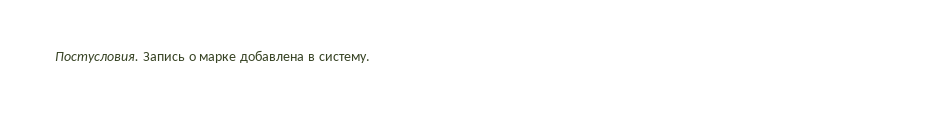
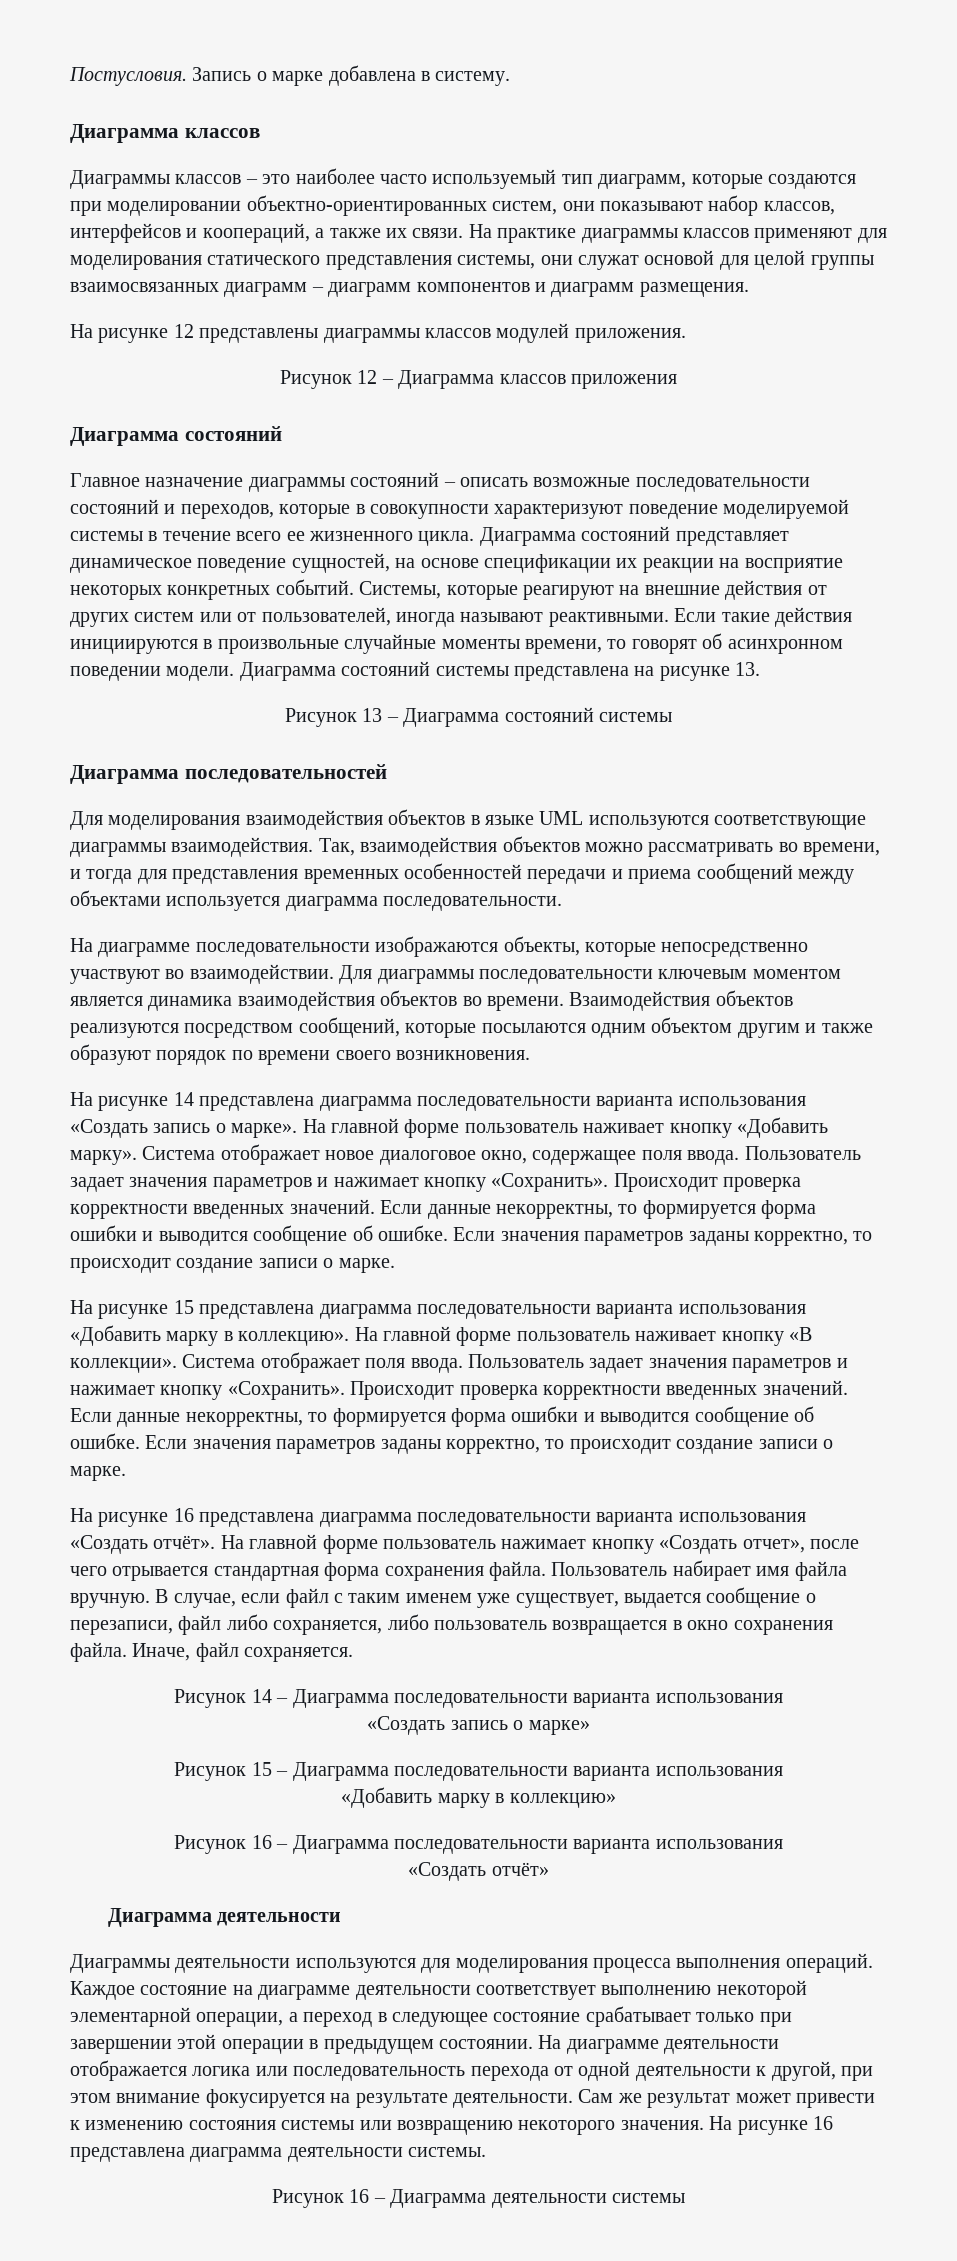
(370, 58) none -> [70,124,260,143] [70,168,856,189] [70,195,835,216] [70,223,887,243] [70,250,874,270] [70,282,749,297] [70,323,686,343] [280,370,677,389] [70,426,282,446] [70,472,810,492] [70,499,850,519] [70,526,789,546] [70,553,843,573] [70,579,827,600] [70,607,852,627] [70,633,843,654] [70,661,761,681] [285,707,672,727] [70,764,387,784] [70,809,867,830] [70,836,881,857] [70,863,854,884] [70,890,563,911] [70,936,809,957] [70,964,841,984] [70,990,793,1011] [70,1017,873,1038] [70,1044,530,1065] [70,1092,806,1111] [70,1117,828,1138] [70,1144,861,1165] [70,1173,802,1192] [70,1199,817,1219] [70,1225,873,1246] [70,1258,395,1273] [70,1300,806,1319] [70,1325,812,1346] [70,1352,848,1373] [70,1380,848,1400] [70,1406,814,1427] [70,1433,833,1454] [70,1466,126,1481] [70,1508,806,1527] [70,1534,859,1554] [70,1560,847,1581] [70,1587,816,1608] [70,1614,833,1635] [70,1642,354,1662] [174,1689,783,1708] [367,1716,590,1735] [174,1762,783,1781] [341,1787,616,1808] [174,1835,783,1854] [408,1862,549,1881] [108,1908,342,1927] [70,1953,873,1973] [70,1980,807,2000] [70,2006,792,2027] [70,2034,780,2054] [70,2060,873,2081] [70,2089,875,2108] [70,2116,833,2135] [70,2147,487,2162] [272,2189,685,2208] // Диаграмма классов // Диаграммы классов – это наиболее часто используемый тип диаграмм, которые создаются при моделировании объектно-ориентированных систем, они показывают набор классов, интерфейсов и коопераций, а также их связи. На практике диаграммы классов применяют для моделирования статического представления системы, они служат основой для целой группы взаимосвязанных диаграмм – диаграмм компонентов и диаграмм размещения. // На рисунке 12 представлены диаграммы классов модулей приложения. // Рисунок 12 – Диаграмма классов приложения // Диаграмма состояний // Главное назначение диаграммы состояний – описать возможные последовательности состояний и переходов, которые в совокупности характеризуют поведение моделируемой системы в течение всего ее жизненного цикла. Диаграмма состояний представляет динамическое поведение сущностей, на основе спецификации их реакции на восприятие некоторых конкретных событий. Системы, которые реагируют на внешние действия от других систем или от пользователей, иногда называют реактивными. Если такие действия инициируются в произвольные случайные моменты времени, то говорят об асинхронном поведении модели. Диаграмма состояний системы представлена на рисунке 13. // Рисунок 13 – Диаграмма состояний системы // Диаграмма последовательностей // Для моделирования взаимодействия объектов в языке UML используются соответствующие диаграммы взаимодействия. Так, взаимодействия объектов можно рассматривать во времени, и тогда для представления временных особенностей передачи и приема сообщений между объектами используется диаграмма последовательности. // На диаграмме последовательности изображаются объекты, которые непосредственно участвуют во взаимодействии. Для диаграммы последовательности ключевым моментом является динамика взаимодействия объектов во времени. Взаимодействия объектов реализуются посредством сообщений, которые посылаются одним объектом другим и также образуют порядок по времени своего возникновения. // На рисунке 14 представлена диаграмма последовательности варианта использования «Создать запись о марке». На главной форме пользователь наживает кнопку «Добавить марку». Система отображает новое диалоговое окно, содержащее поля ввода. Пользователь задает значения параметров и нажимает кнопку «Сохранить». Происходит проверка корректности введенных значений. Если данные некорректны, то формируется форма ошибки и выводится сообщение об ошибке. Если значения параметров заданы корректно, то происходит создание записи о марке. // На рисунке 15 представлена диаграмма последовательности варианта использования «Добавить марку в коллекцию». На главной форме пользователь наживает кнопку «В коллекции». Система отображает поля ввода. Пользователь задает значения параметров и нажимает кнопку «Сохранить». Происходит проверка корректности введенных значений. Если данные некорректны, то формируется форма ошибки и выводится сообщение об ошибке. Если значения параметров заданы корректно, то происходит создание записи о марке. // На рисунке 16 представлена диаграмма последовательности варианта использования «Создать отчёт». На главной форме пользователь нажимает кнопку «Создать отчет», после чего отрывается стандартная форма сохранения файла. Пользователь набирает имя файла вручную. В случае, если файл с таким именем уже существует, выдается сообщение о перезаписи, файл либо сохраняется, либо пользователь возвращается в окно сохранения файла. Иначе, файл сохраняется. // Рисунок 14 – Диаграмма последовательности варианта использования // «Создать запись о марке» // Рисунок 15 – Диаграмма последовательности варианта использования // «Добавить марку в коллекцию» // Рисунок 16 – Диаграмма последовательности варианта использования // «Создать отчёт» // Диаграмма деятельности // Диаграммы деятельности используются для моделирования процесса выполнения операций. Каждое состояние на диаграмме деятельности соответствует выполнению некоторой элементарной операции, а переход в следующее состояние срабатывает только при завершении этой операции в предыдущем состоянии. На диаграмме деятельности отображается логика или последовательность перехода от одной деятельности к другой, при этом внимание фокусируется на результате деятельности. Сам же результат может привести к изменению состояния системы или возвращению некоторого значения. На рисунке 16 представлена диаграмма деятельности системы. // Рисунок 16 – Диаграмма деятельности системы

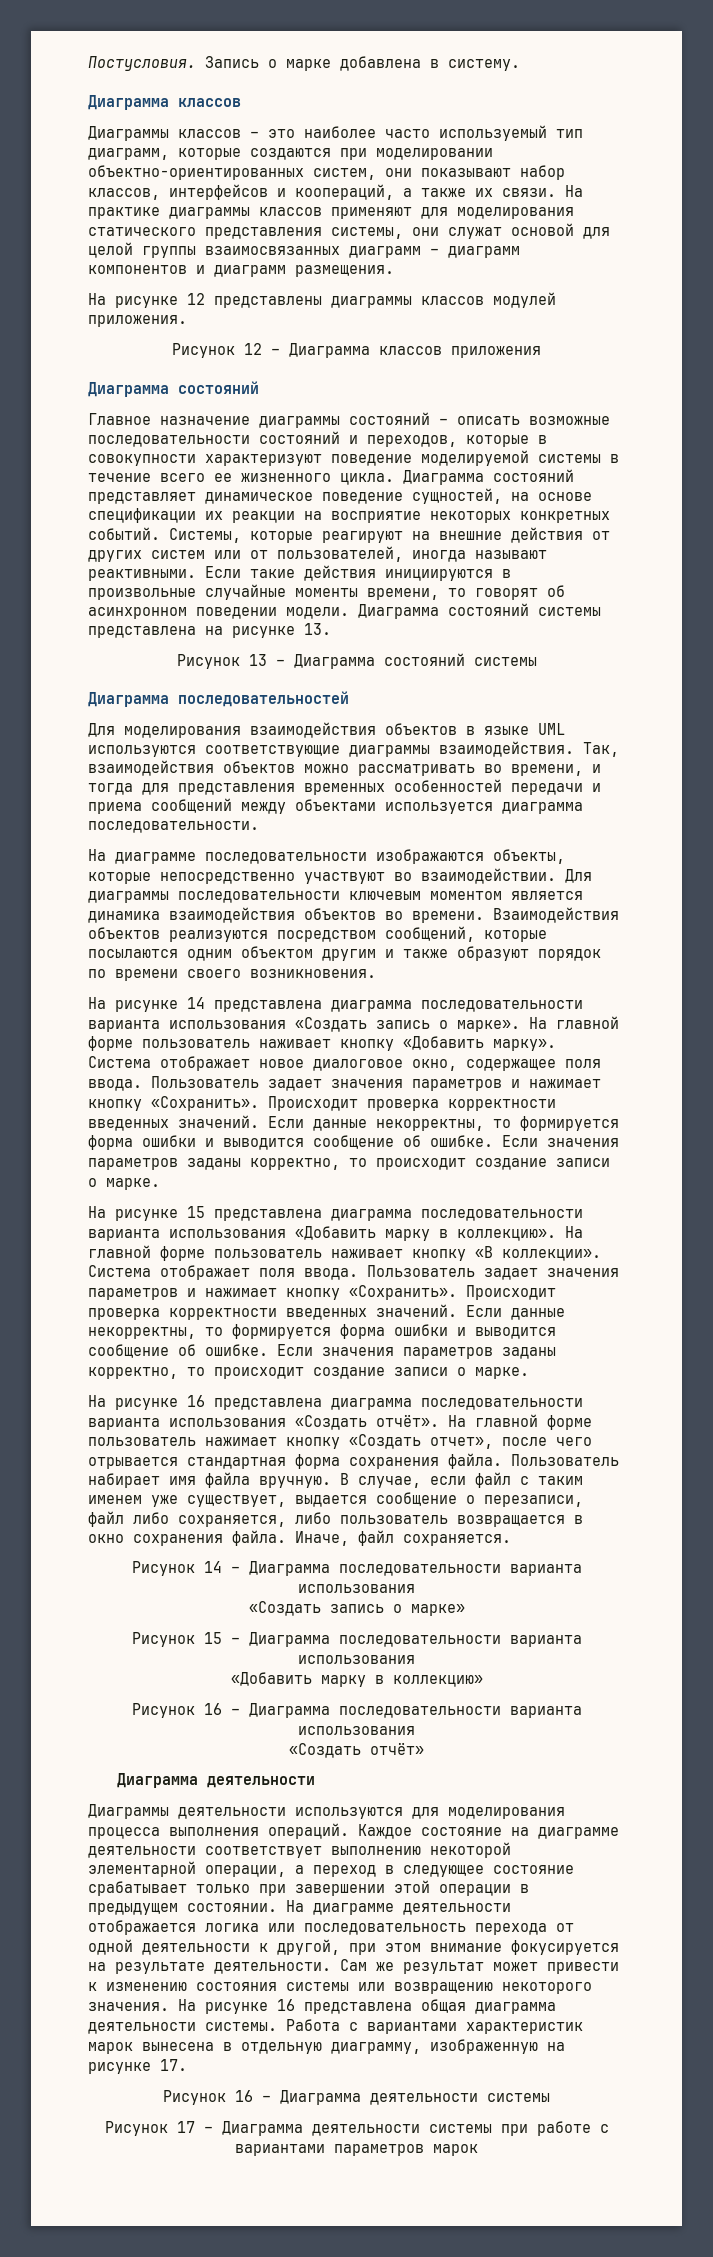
(185, 2154) none -> [421,1999,466,2013] общая
(487, 2152) none -> [286,2019,583,2034] [88,2039,565,2054] [88,2059,187,2074] Работа с вариантами характеристик марок вынесена в отдельную диаграмму, изображенную на рисунке 17.
(685, 2198) none -> [104,2121,609,2136] [235,2144,478,2156] // Рисунок 17 – Диаграмма деятельности системы при работе с вариантами параметров марок

